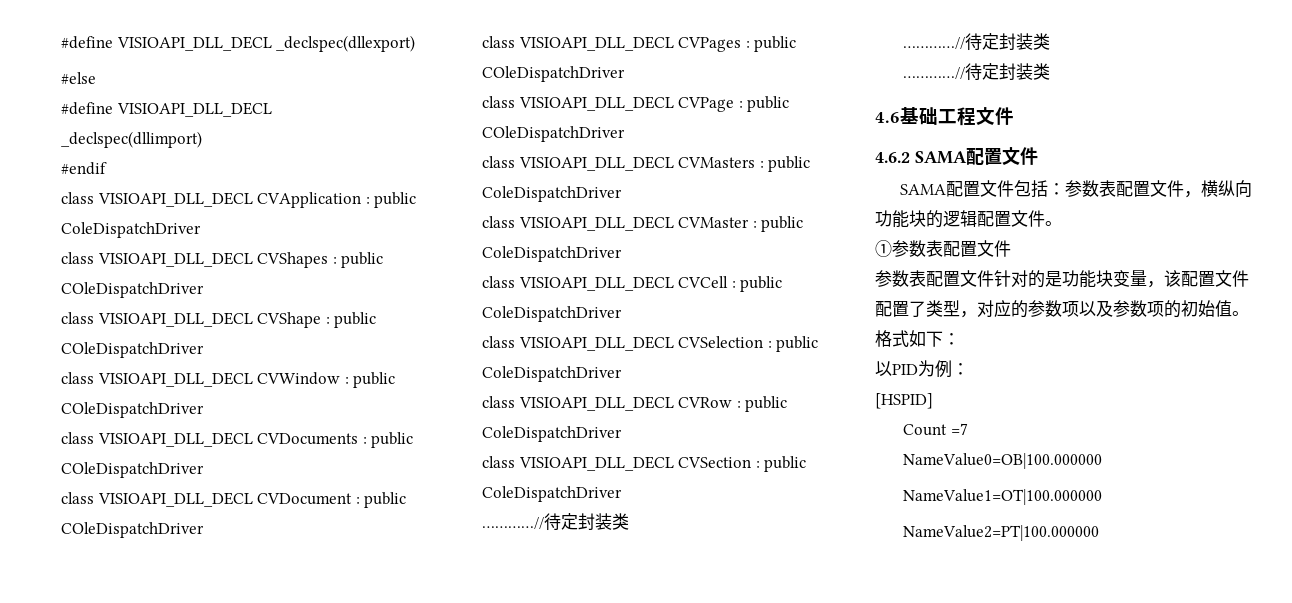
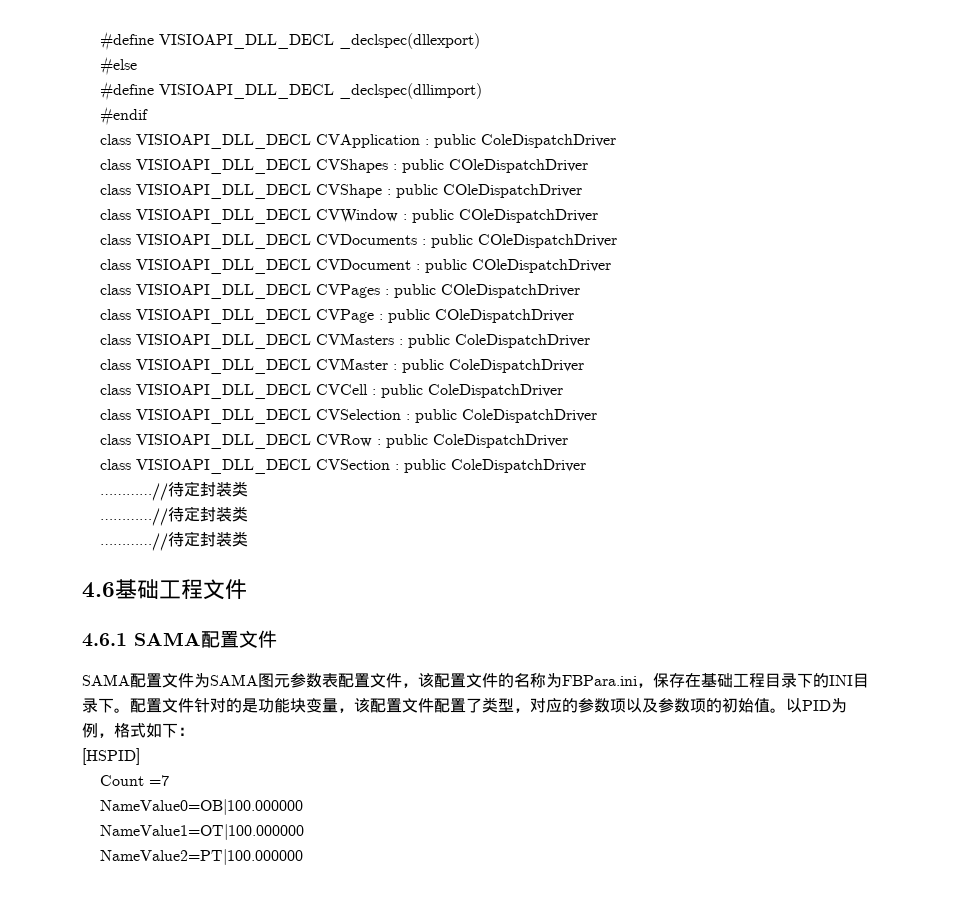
[875,152,910,163] 4.6.2 -> [82,633,127,647] 4.6.1
[1013,180,1065,197] 包括： -> [194,673,290,688] 为SAMA图元
[1200,180,1252,197] [875,210,1062,228] [875,240,1011,257] [875,270,926,287] 横纵向功能块的逻辑配置文件。 // ①参数表配置文件 // 参数表 -> [418,673,869,688] [82,698,130,713] 该配置文件的名称为FBPara.ini，保存在基础工程目录下的INI目录下。
(1249, 313) none -> [786,698,847,713] [82,723,114,738] 以PID为例，
[875,360,969,378] // 以PID为例： -> (194, 731) none

